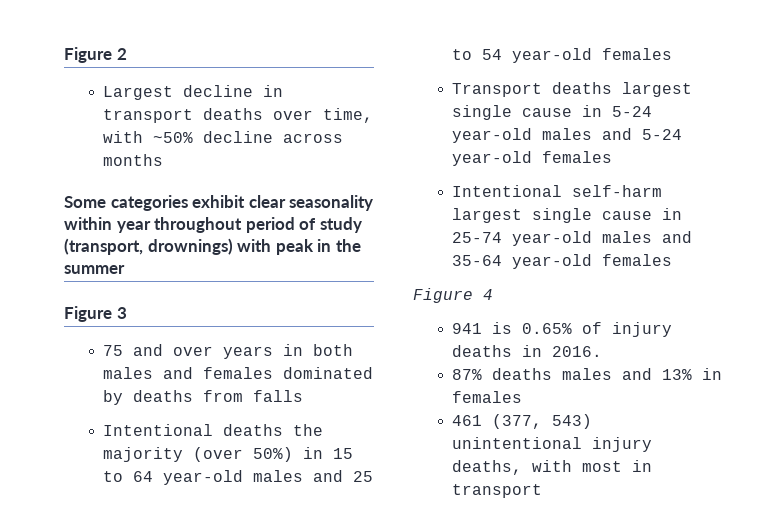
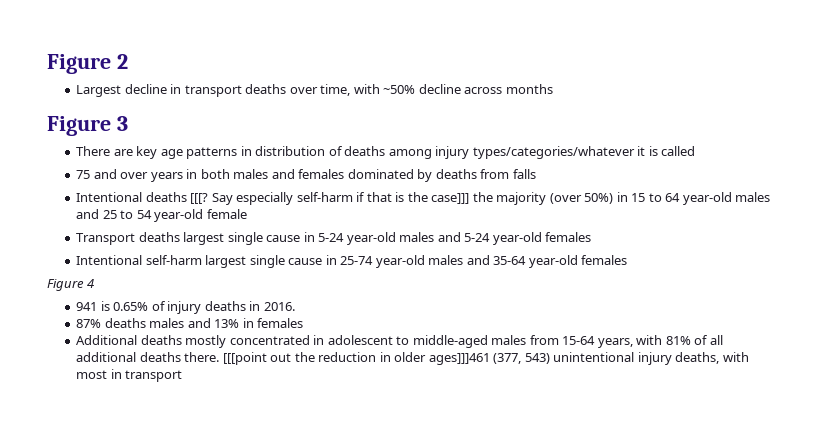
[64,195,374,211] [64,217,362,233] [64,238,361,255] [64,265,125,274] [64,306,127,322] Some categories exhibit clear seasonality within year throughout period of study (transport, drownings) with peak in the summer // Figure 3 -> [47,116,128,136] [76,146,696,159] Figure 3 // There are key age patterns in distribution of deaths among injury types/categories/whatever it is called
(284, 430) none -> [190,192,470,205] [[[? Say especially self-harm if that is the case]]]
[602,48,673,60] females -> [206,209,247,219] female
[452,415,483,426] 461 -> [76,335,723,348] [76,352,490,365] Additional deaths mostly concentrated in adolescent to middle-aged males from 15-64 years, with 81% of all additional deaths there. [[[point out the reduction in older ages]]]461

